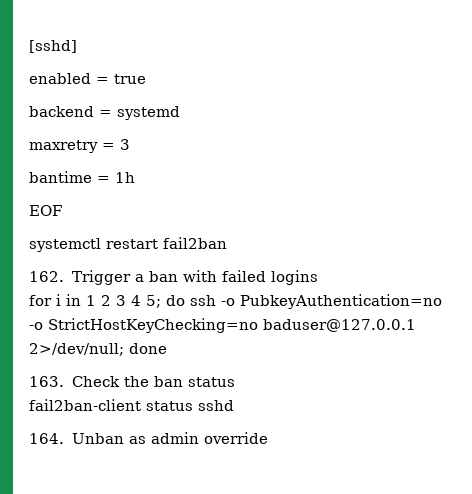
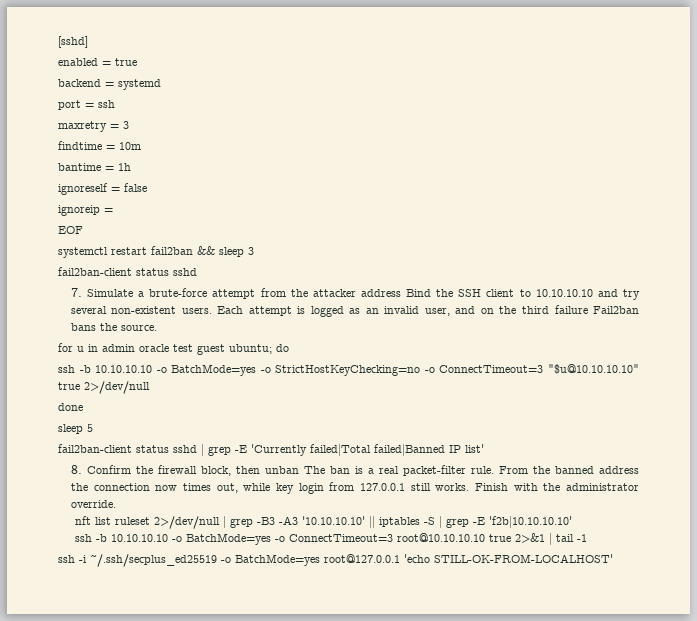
(180, 113) none -> [58,100,115,110] // port = ssh
(130, 144) none -> [58,141,141,150] // findtime = 10m
(135, 177) none -> [58,183,147,195] [58,205,113,216] // ignoreself = false // ignoreip =
[29,270,318,285] [29,294,442,309] [29,318,416,333] [29,343,167,356] [29,376,235,387] [29,399,234,411] [29,432,268,444] // 162. Trigger a ban with failed logins // for i in 1 2 3 4 5; do ssh -o PubkeyAuthentication=no -o StrictHostKeyChecking=no baduser@127.0.0.1 2>/dev/null; done // 163. Check the ban status // fail2ban-client status sshd // 164. Unban as admin override -> [197,246,254,257] [58,267,197,276] [70,288,640,300] [70,305,639,317] [70,323,157,331] [58,343,289,355] [58,364,639,376] [58,381,150,394] [58,403,83,411] [58,424,93,434] [58,444,484,456] [70,465,639,476] [70,482,639,494] [70,500,116,508] [75,516,573,529] [75,533,588,545] [58,554,613,567] && sleep 3 // fail2ban-client status sshd // 7. Simulate a brute-force attempt from the attacker address Bind the SSH client to 10.10.10.10 and try several non-existent users. Each attempt is logged as an invalid user, and on the third failure Fail2ban bans the source. // for u in admin oracle test guest ubuntu; do // ssh -b 10.10.10.10 -o BatchMode=yes -o StrictHostKeyChecking=no -o ConnectTimeout=3 "$u@10.10.10.10" true 2>/dev/null // done // sleep 5 // fail2ban-client status sshd | grep -E 'Currently failed|Total failed|Banned IP list' // 8. Confirm the firewall block, then unban The ban is a real packet-filter rule. From the banned address the connection now times out, while key login from 127.0.0.1 still works. Finish with the administrator override. // nft list ruleset 2>/dev/null | grep -B3 -A3 '10.10.10.10' || iptables -S | grep -E 'f2b|10.10.10.10' // ssh -b 10.10.10.10 -o BatchMode=yes -o ConnectTimeout=3 root@10.10.10.10 true 2>&1 | tail -1 // ssh -i ~/.ssh/secplus_ed25519 -o BatchMode=yes root@127.0.0.1 'echo STILL-OK-FROM-LOCALHOST'

